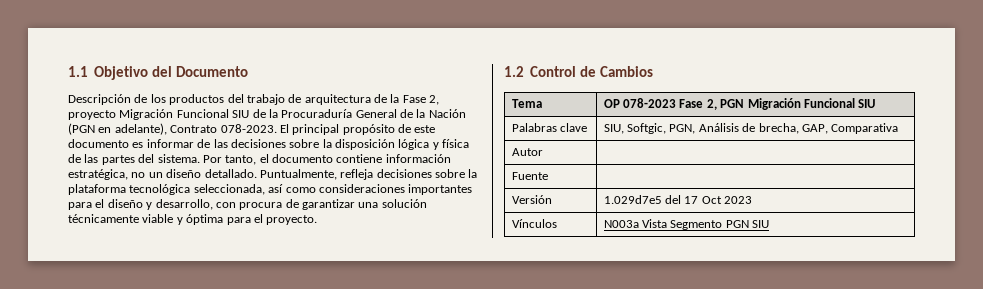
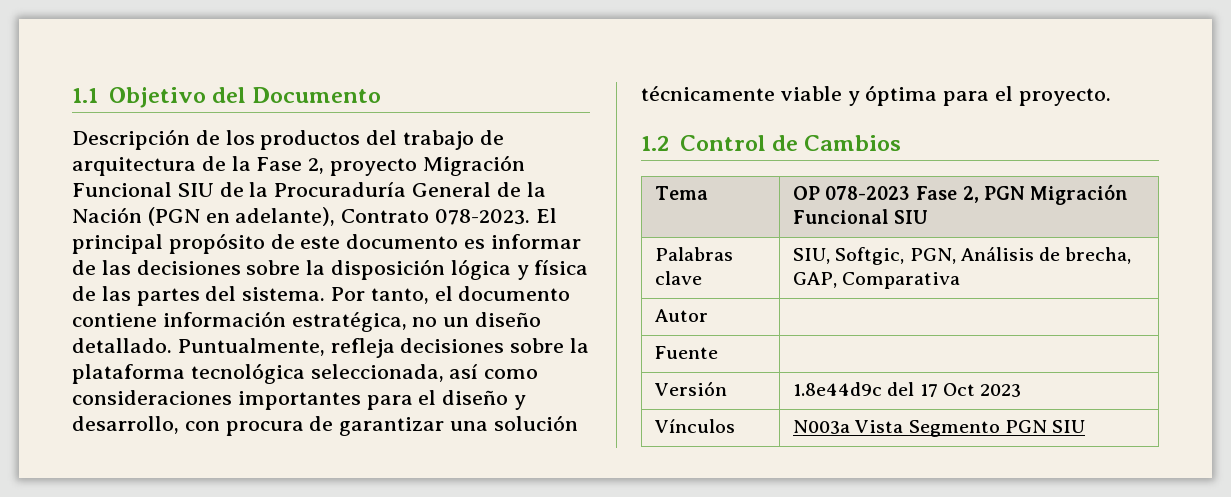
[603,195,662,204] 1.029d7e5 -> [792,382,882,396] 1.8e44d9c

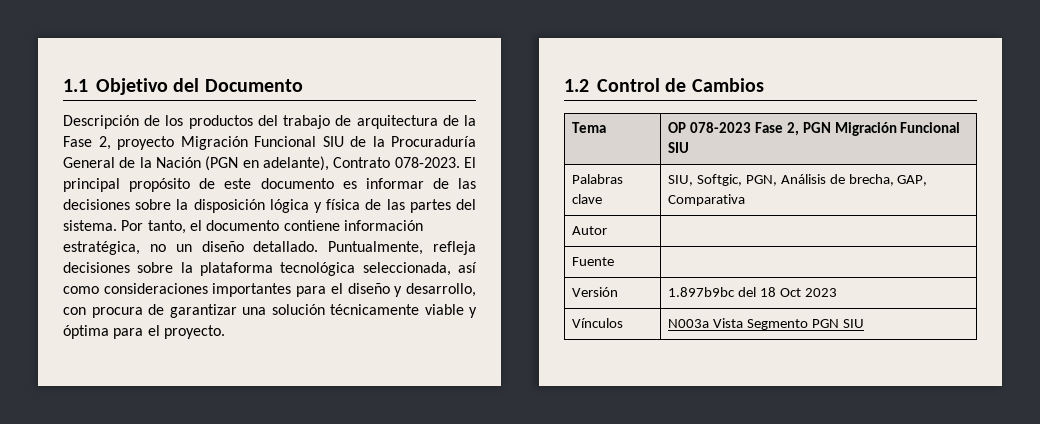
[792,382,938,397] 1.8e44d9c del 17 -> [667,287,776,297] 1.897b9bc del 18

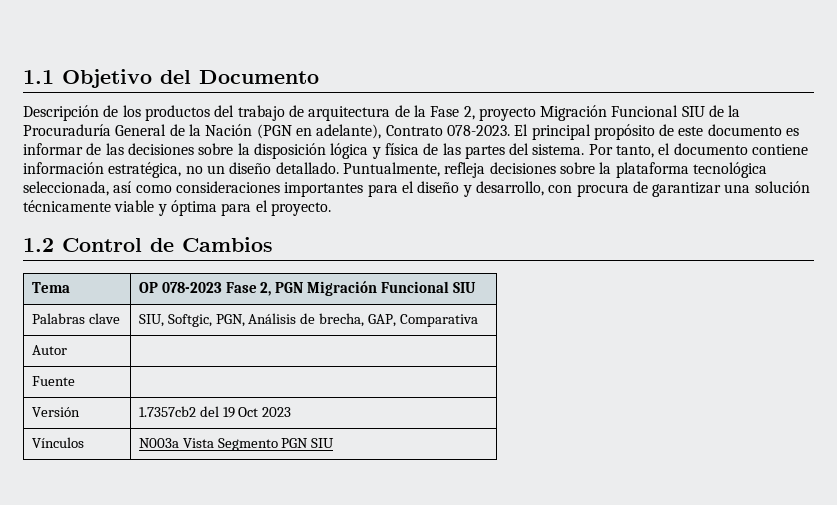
[667,287,776,297] 1.897b9bc del 18 -> [138,406,235,418] 1.7357cb2 del 19

